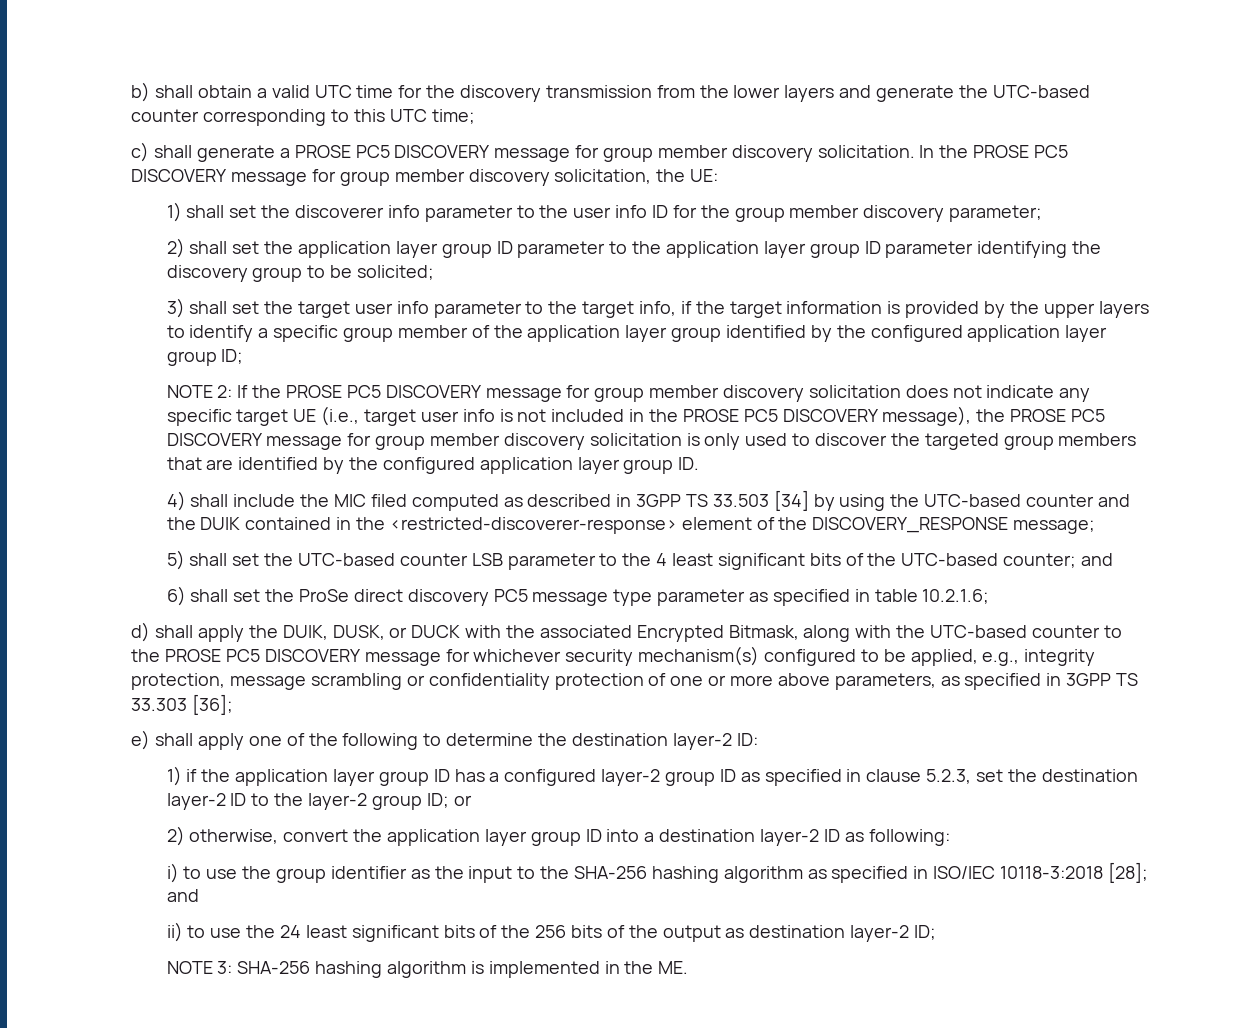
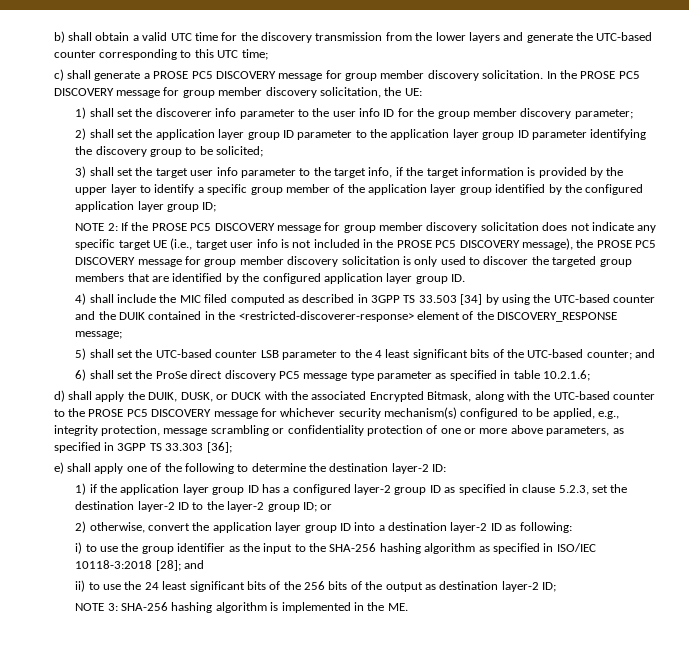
[1098,301,1149,318] layers -> [110,184,137,195] layer

